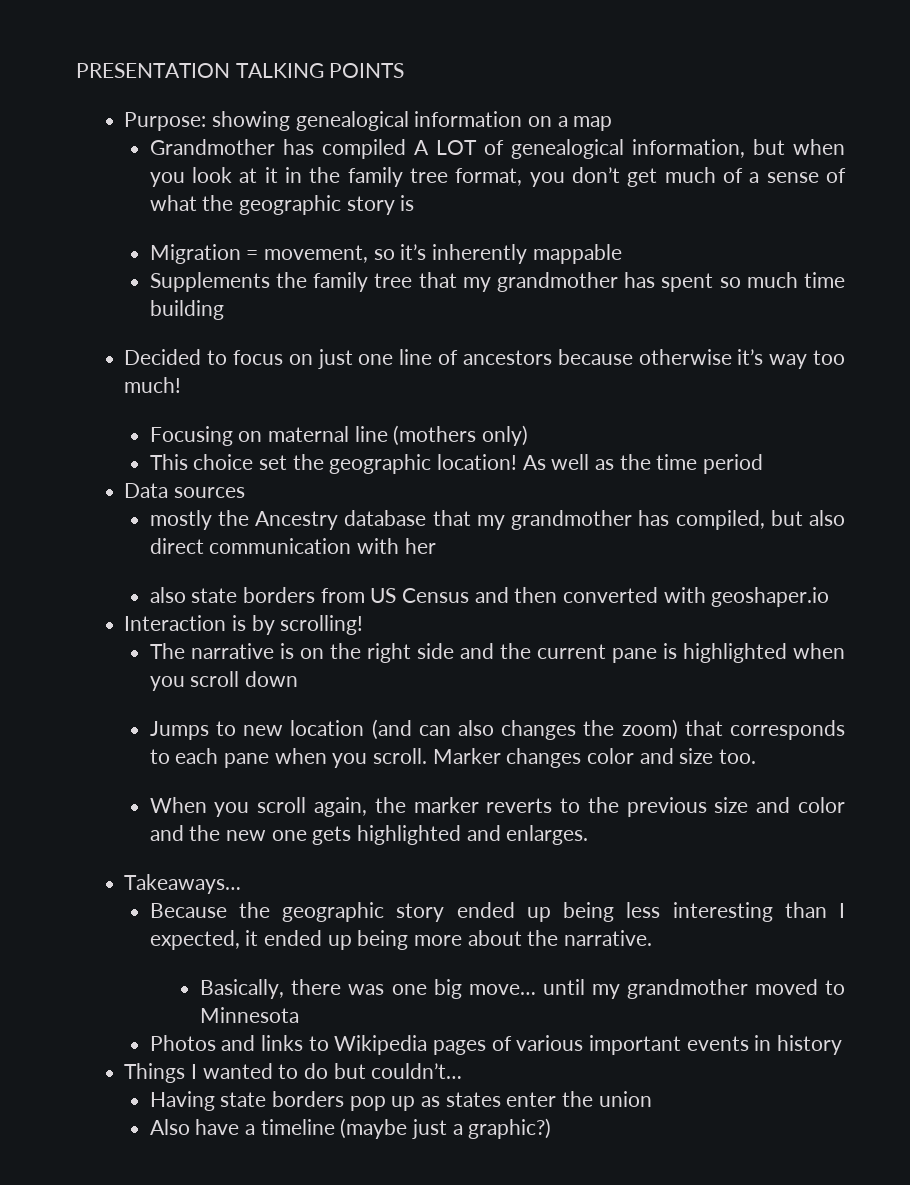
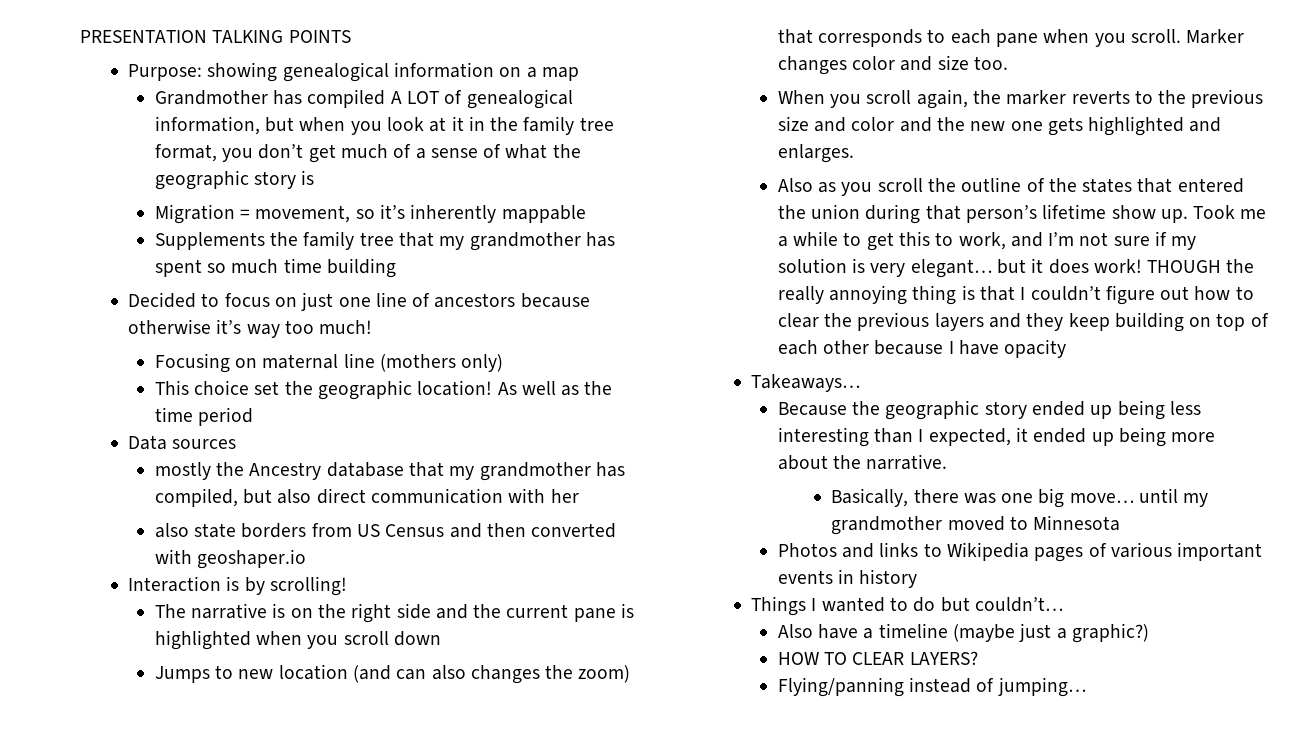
(589, 835) none -> [777,177,1244,196] [777,204,1267,224] [777,231,1197,251] [777,258,1255,278] [777,285,1254,305] [777,312,1269,332] [777,339,1067,358] // Also as you scroll the outline of the states that entered the union during that person’s lifetime show up. Took me a while to get this to work, and I’m not sure if my solution is very elegant… but it does work! THOUGH the really annoying thing is that I couldn’t figure out how to clear the previous layers and they keep building on top of each other because I have opacity
[149,1091,652,1111] // Having state borders pop up as states enter the union -> (1063, 604) none
(552, 1128) none -> [777,651,978,665] [777,677,1086,697] // HOW TO CLEAR LAYERS? // Flying/panning instead of jumping…

